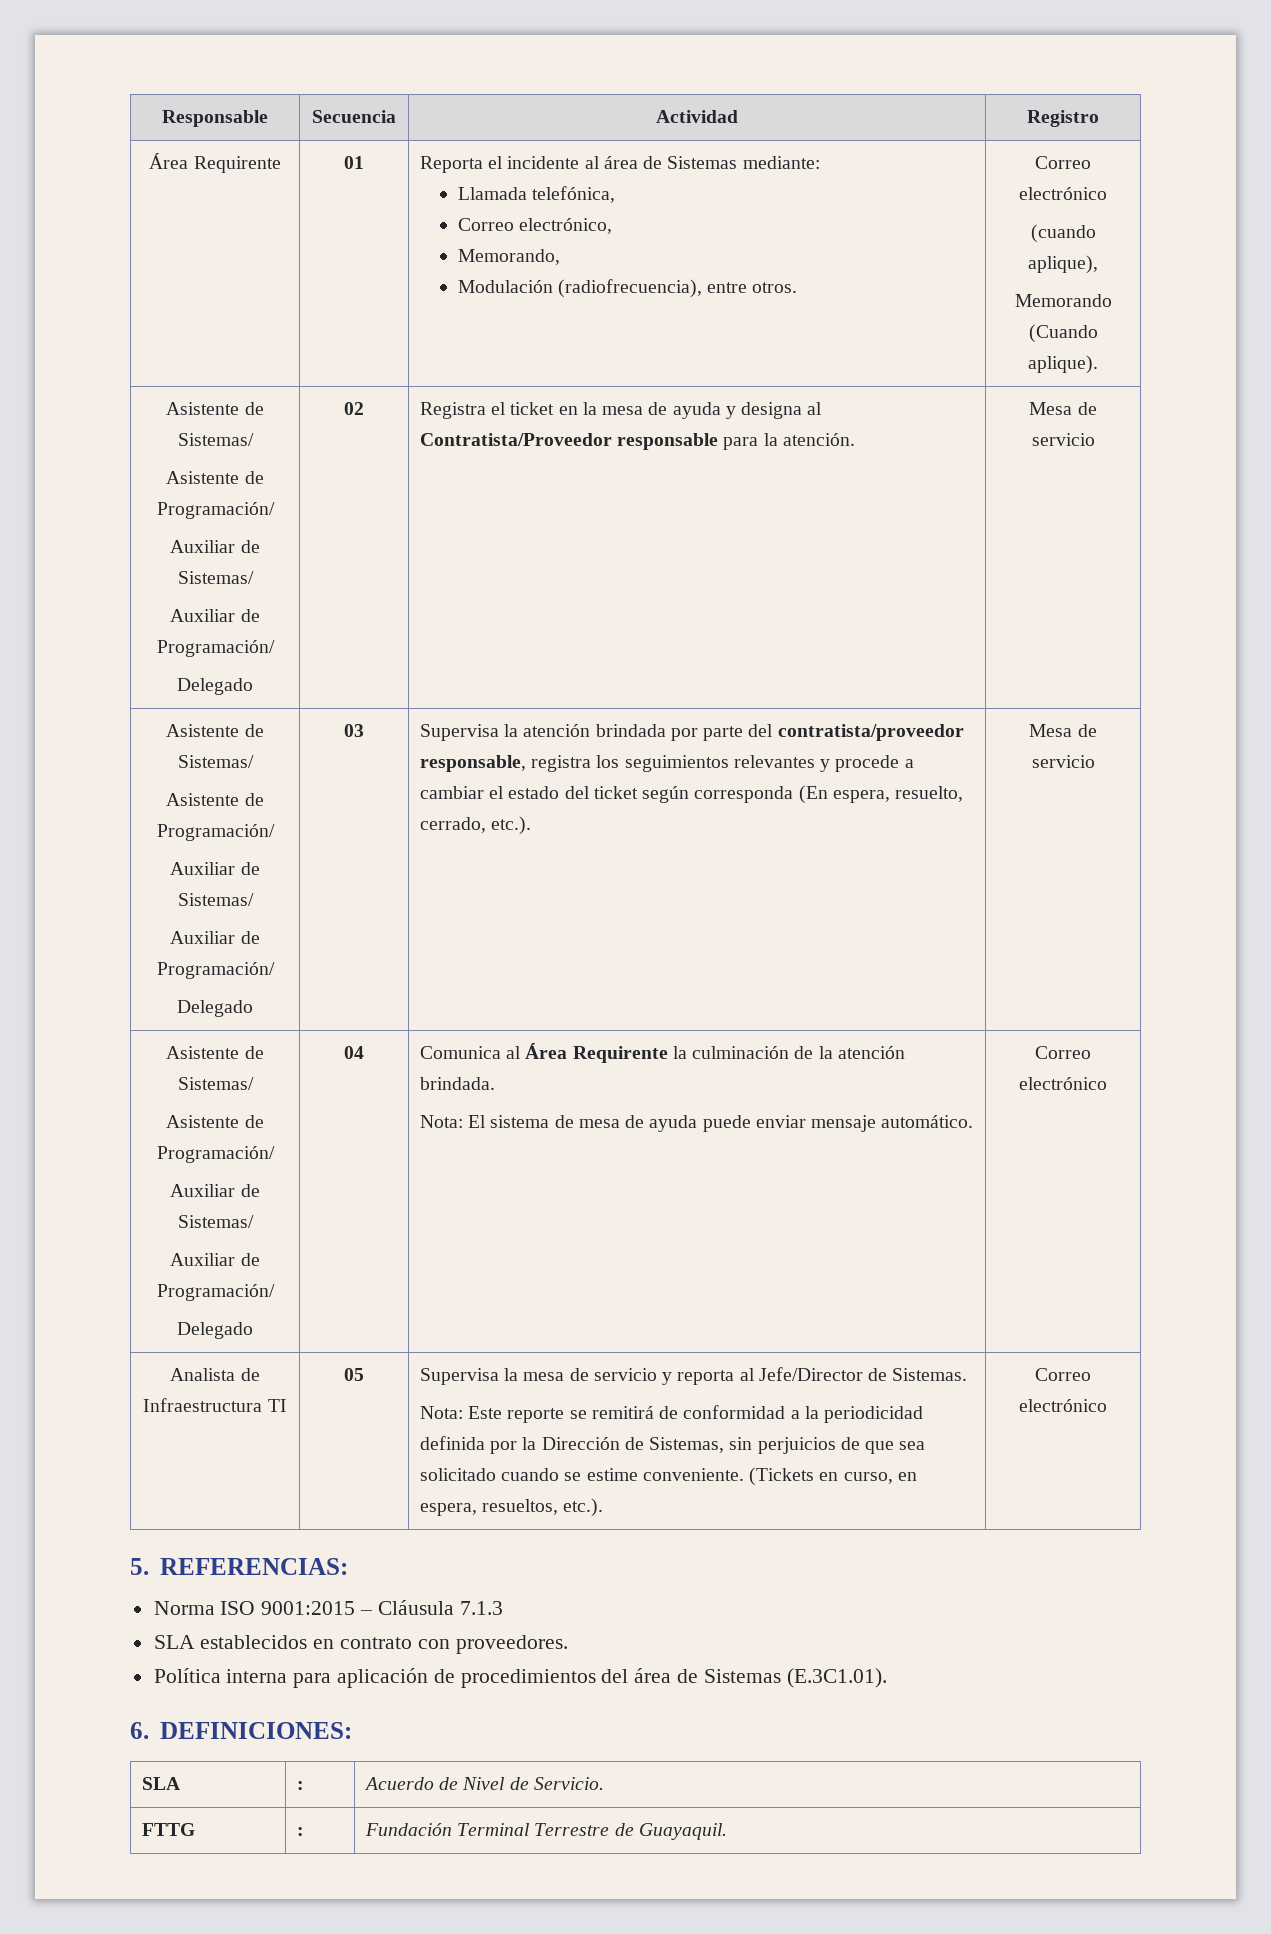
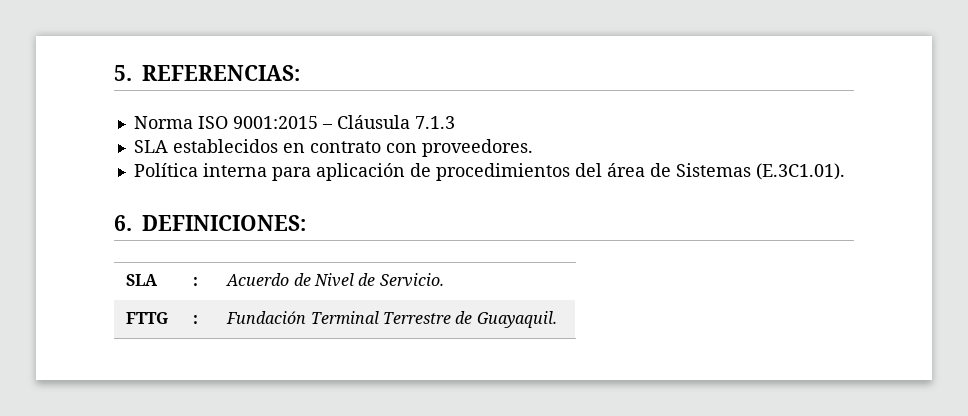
[162,110,268,127] [312,110,396,123] [656,110,738,123] [1027,110,1099,127] [149,153,281,173] [344,156,364,169] [419,156,820,173] [457,186,615,203] [457,218,612,234] [457,249,560,265] [457,279,798,298] [1035,156,1091,169] [1019,187,1107,200] [1030,224,1096,243] [1028,255,1098,274] [1014,294,1112,307] [1028,324,1098,343] [1028,355,1098,374] [166,402,264,415] [177,433,254,446] [166,471,264,484] [156,502,275,519] [170,540,260,553] [177,571,254,584] [170,609,260,622] [156,640,275,657] [177,678,253,695] [344,402,364,415] [419,402,823,419] [419,433,855,450] [1029,402,1097,415] [1031,433,1095,446] [166,724,264,737] [177,755,254,768] [166,793,264,806] [156,824,275,841] [170,862,260,875] [177,893,254,906] [170,931,260,944] [156,962,275,979] [177,1000,253,1017] [344,724,364,737] [419,724,964,741] [419,755,914,772] [419,785,964,804] [419,816,532,835] [1029,724,1097,737] [1031,755,1095,768] [166,1046,264,1059] [177,1077,254,1090] [166,1115,264,1128] [156,1146,275,1163] [170,1184,260,1197] [177,1215,254,1228] [170,1253,260,1266] [156,1284,275,1301] [177,1322,253,1339] [344,1046,364,1059] [419,1043,905,1063] [419,1077,495,1090] [419,1115,974,1132] [1035,1046,1091,1059] [1019,1077,1107,1090] [170,1368,260,1381] [143,1398,287,1412] [344,1368,364,1381] [419,1367,968,1385] [419,1405,924,1423] [419,1436,926,1454] [419,1467,917,1486] [419,1498,604,1517] [1035,1368,1091,1381] [1019,1399,1107,1412] Responsable | Secuencia | Actividad | Registro // Área Requirente | 01 | Reporta el incidente al área de Sistemas mediante: // Llamada telefónica, // Correo electrónico, // Memorando, // Modulación (radiofrecuencia), entre otros. | Correo electrónico // (cuando aplique), // Memorando (Cuando aplique). // Asistente de Sistemas/ // Asistente de Programación/ // Auxiliar de Sistemas/ // Auxiliar de Programación/ // Delegado | 02 | Registra el ticket en la mesa de ayuda y designa al Contratista/Proveedor responsable para la atención. | Mesa de servicio // Asistente de Sistemas/ // Asistente de Programación/ // Auxiliar de Sistemas/ // Auxiliar de Programación/ // Delegado | 03 | Supervisa la atención brindada por parte del contratista/proveedor responsable, registra los seguimientos relevantes y procede a cambiar el estado del ticket según corresponda (En espera, resuelto, cerrado, etc.). | Mesa de servicio // Asistente de Sistemas/ // Asistente de Programación/ // Auxiliar de Sistemas/ // Auxiliar de Programación/ // Delegado | 04 | Comunica al Área Requirente la culminación de la atención brindada. // Nota: El sistema de mesa de ayuda puede enviar mensaje automático. | Correo electrónico // Analista de Infraestructura TI | 05 | Supervisa la mesa de servicio y reporta al Jefe/Director de Sistemas. // Nota: Este reporte se remitirá de conformidad a la periodicidad definida por la Dirección de Sistemas, sin perjuicios de que sea solicitado cuando se estime conveniente. (Tickets en curso, en espera, resueltos, etc.). | Correo electrónico // -> (114, 73) none

